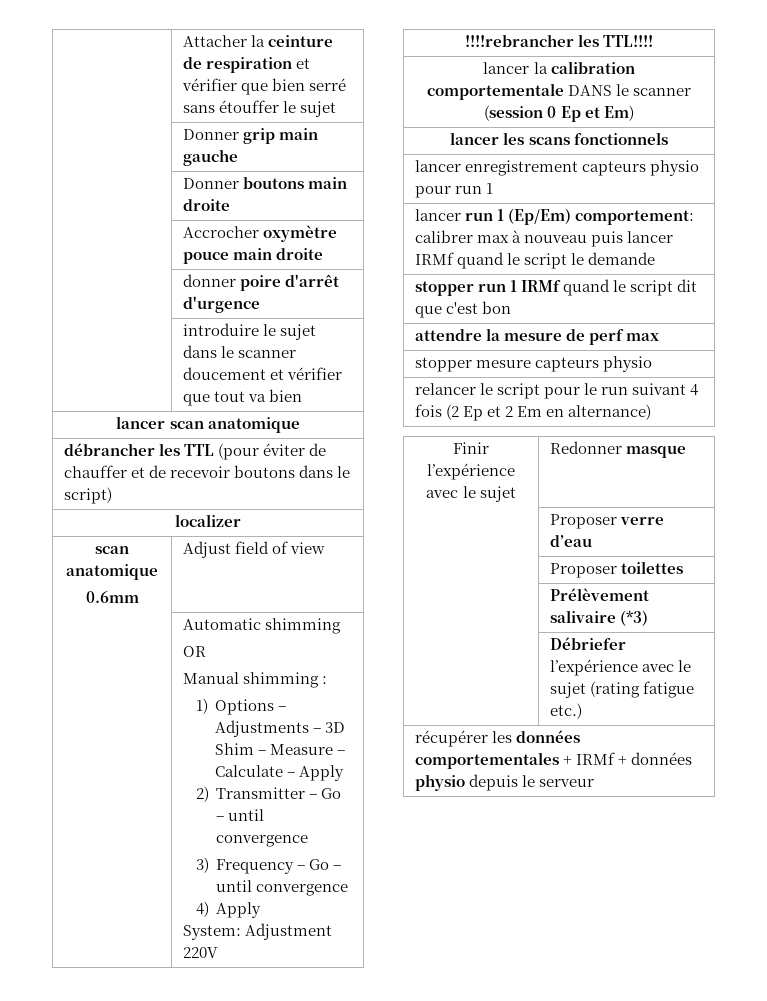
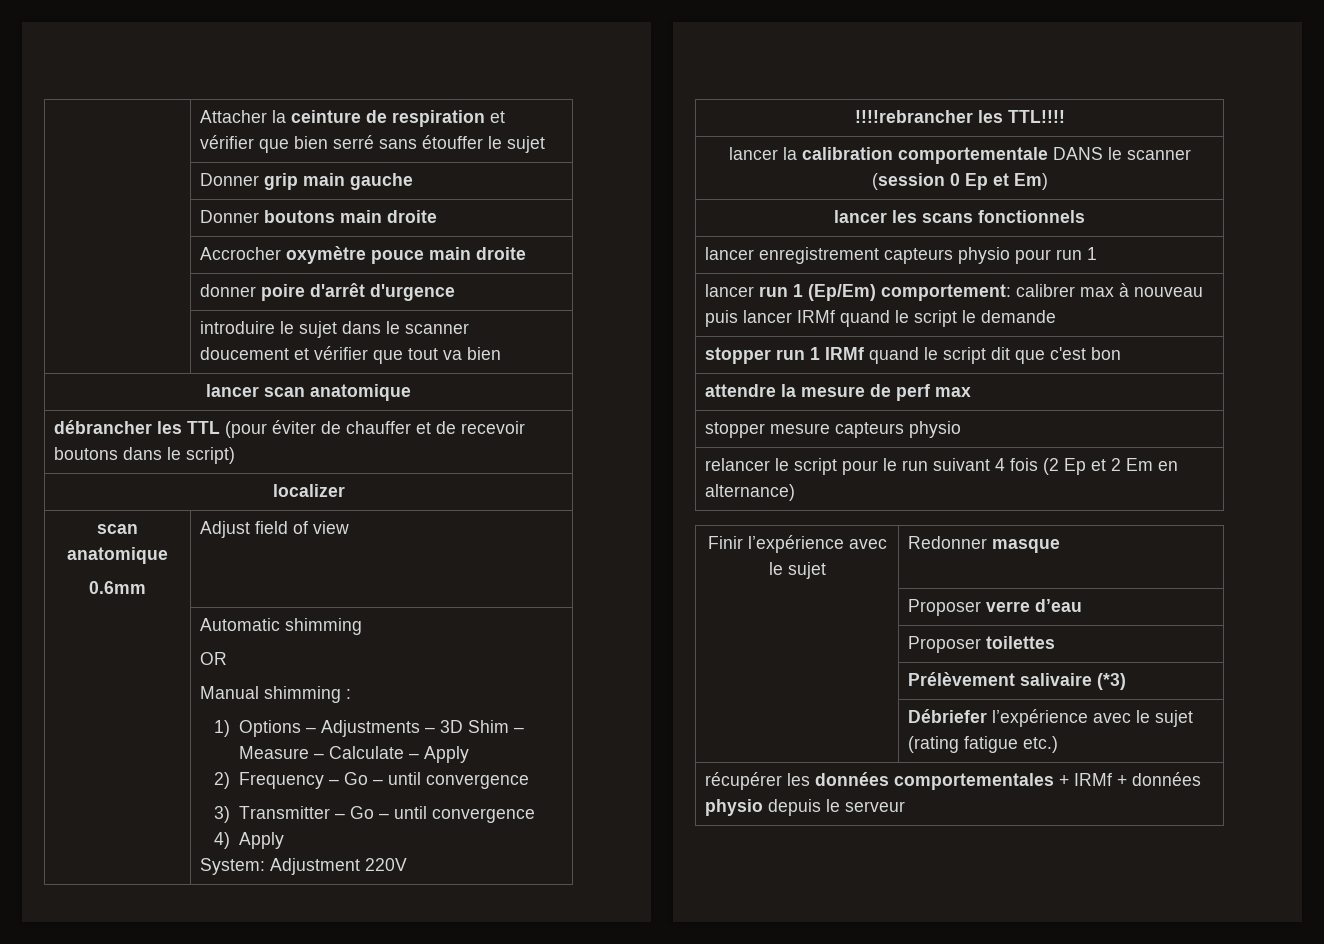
[216,787,306,799] Transmitter -> [239,772,325,789] Frequency
[216,859,295,874] Frequency -> [239,806,331,819] Transmitter

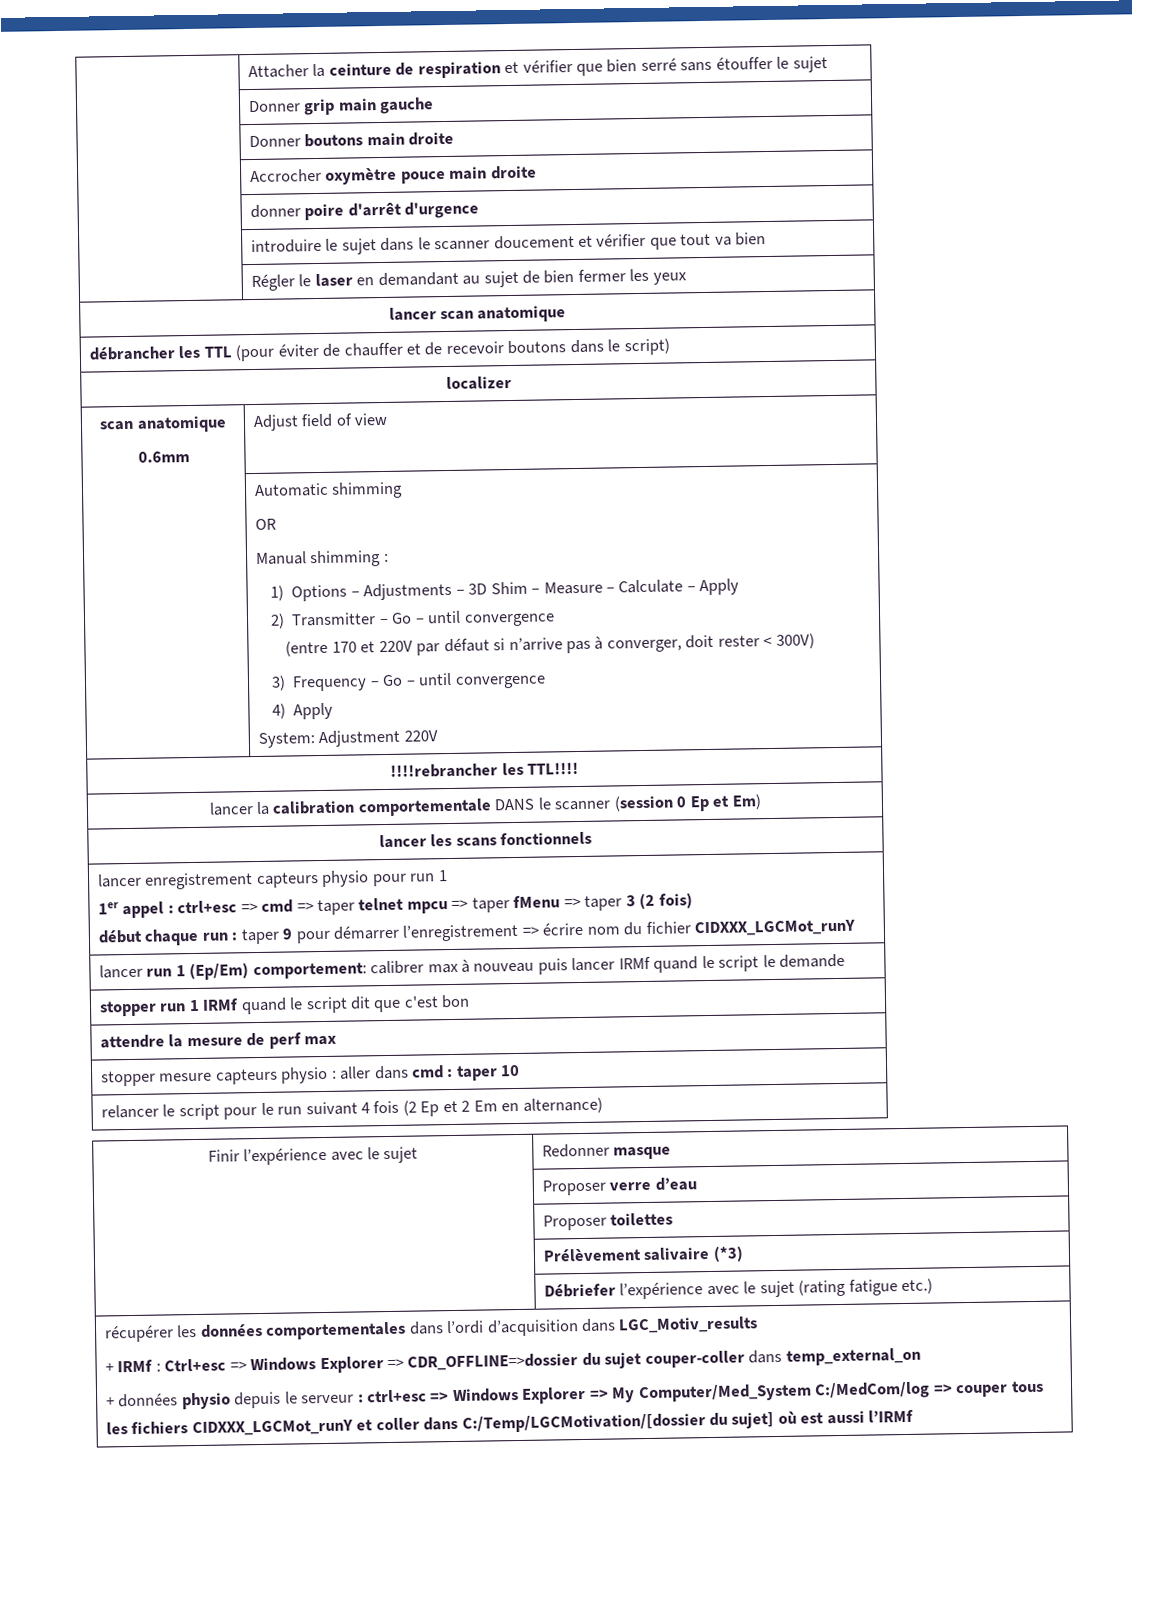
(502, 353) none -> [250,268,687,292] // | Régler le laser en demandant au sujet de bien fermer les yeux
[239,772,530,789] Frequency – Go – until convergence -> [291,610,555,627] [285,633,815,657] Transmitter – Go – until convergence // (entre 170 et 220V par défaut si n’arrive pas à converger, doit rester < 300V)
[239,806,331,819] Transmitter -> [292,675,368,692] Frequency
(1098, 253) none -> [97,892,693,919] [97,919,856,946] // 1er appel : ctrl+esc => cmd => taper telnet mpcu => taper fMenu => taper 3 (2 fois) // début chaque run : taper 9 pour démarrer l’enregistrement => écrire nom du fichier CIDXXX_LGCMot_runY
(962, 429) none -> [331,1064,521,1081] : aller dans cmd : taper 10
[1059,773,1113,786] + IRMf -> [408,1316,759,1337] [104,1347,921,1374] dans l’ordi d’acquisition dans LGC_Motiv_results // + IRMf : Ctrl+esc => Windows Explorer => CDR_OFFLINE=>dossier du sujet couper-coller dans temp_external_on //
(906, 806) none -> [357,1380,1044,1404] [105,1409,915,1437] : ctrl+esc => Windows Explorer => My Computer/Med_System C:/MedCom/log => couper tous les fichiers CIDXXX_LGCMot_runY et coller dans C:/Temp/LGCMotivation/[dossier du sujet] où est aussi l’IRMf

